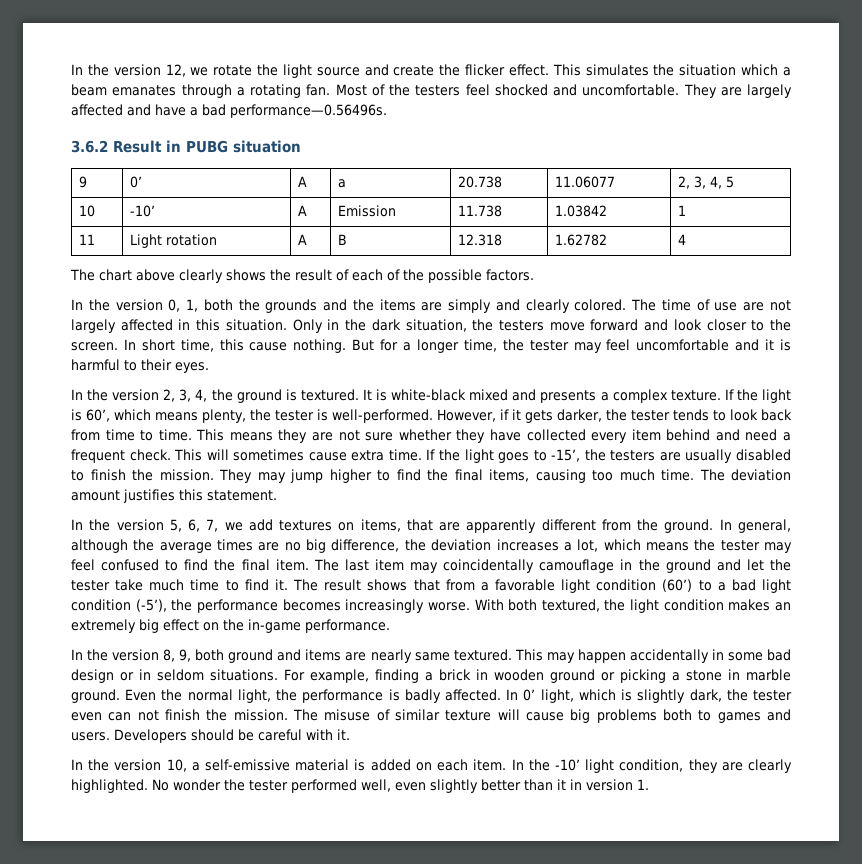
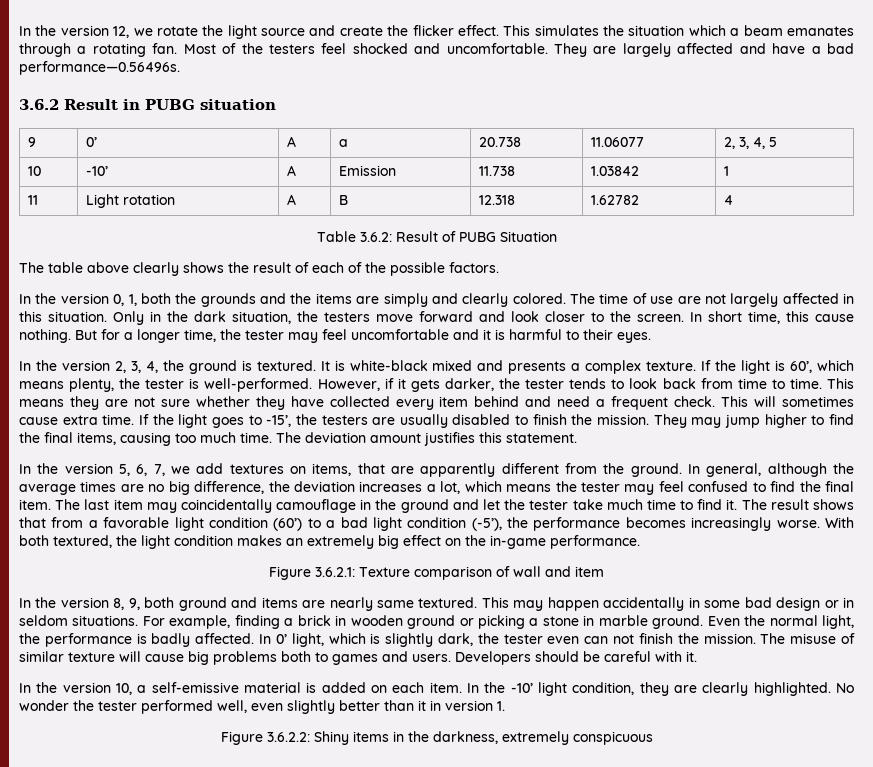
[70,269,132,281] // The chart -> [316,231,557,242] [19,262,83,273] // Table 3.6.2: Result of PUBG Situation // The table
(390, 626) none -> [269,566,604,580] // Figure 3.6.2.1: Texture comparison of wall and item
(649, 784) none -> [220,731,653,745] // Figure 3.6.2.2: Shiny items in the darkness, extremely conspicuous

